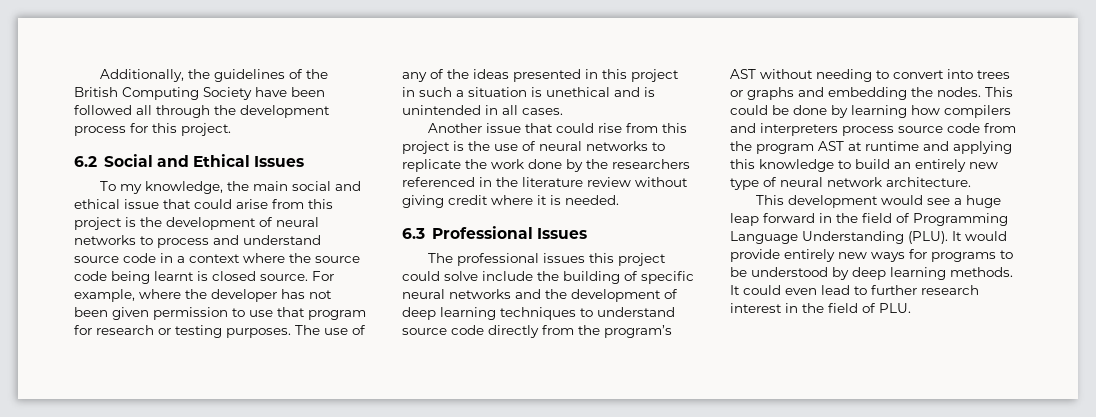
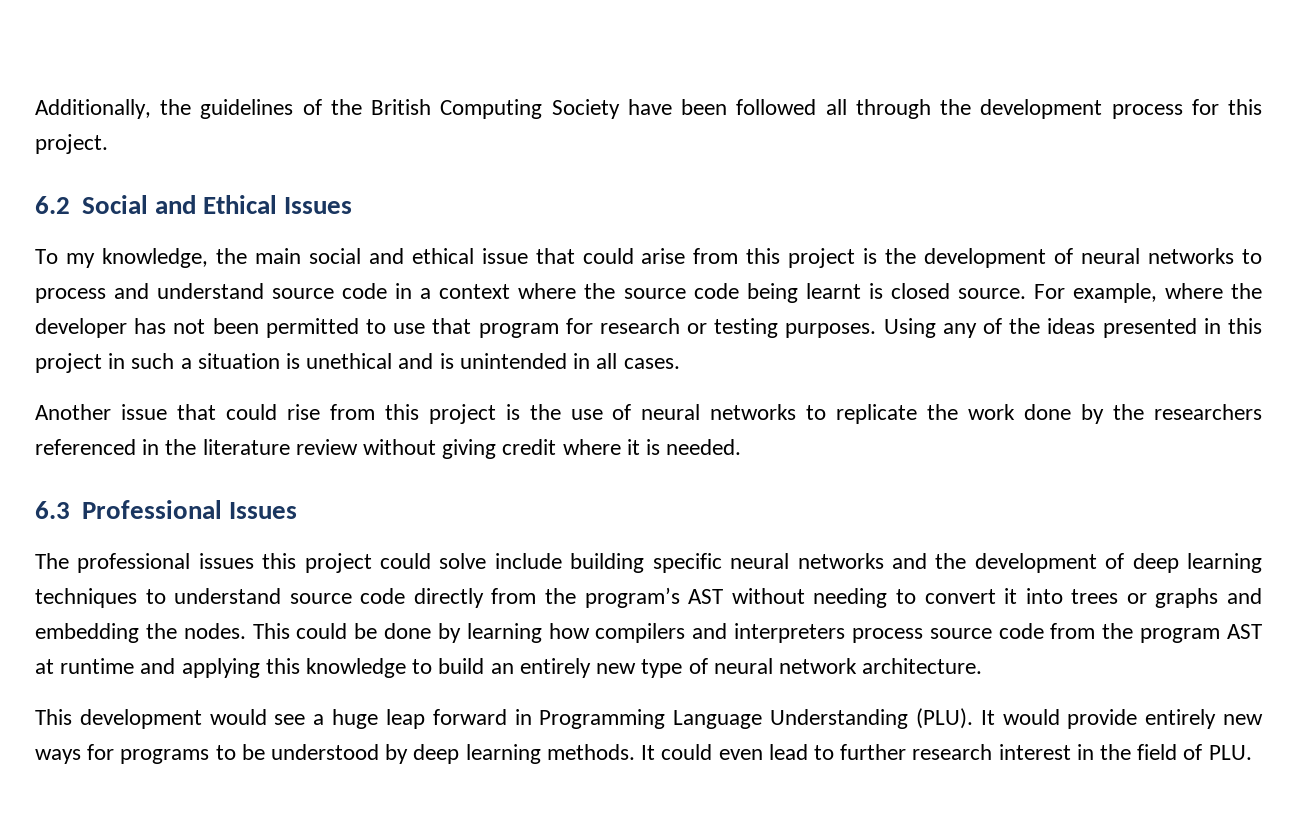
[112,307,228,320] given permission -> [265,318,359,338] permitted
[295,325,366,335] The use of -> [883,318,936,338] Using
[537,271,638,284] the building of -> [570,553,645,573] building
(944, 74) none -> [1004,588,1018,604] it
[836,213,910,223] the field of -> (532, 717) none

